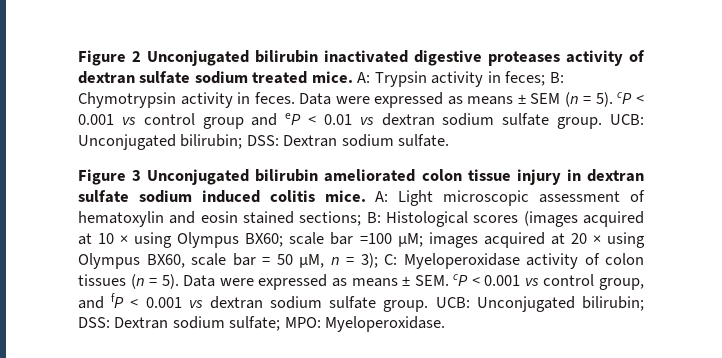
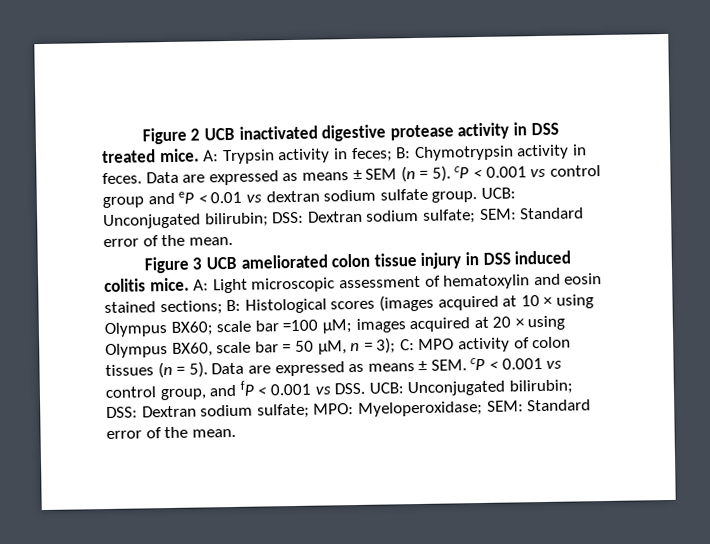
[147,50,645,66] [78,71,248,84] Unconjugated bilirubin inactivated digestive proteases activity of dextran sulfate sodium -> [203,122,559,142] UCB inactivated digestive protease activity in DSS
[335,96,370,104] were -> [182,174,206,183] are
[398,134,450,147] sulfate. -> [422,207,585,224] [103,234,233,248] sulfate; SEM: Standard error of the mean.
[147,169,319,185] Unconjugated bilirubin -> [205,256,237,270] UCB
[586,169,644,182] [78,190,192,203] dextran sulfate sodium -> [482,252,511,265] DSS
[403,253,520,269] Myeloperoxidase -> [418,338,455,350] MPO
[219,278,254,286] were -> [247,365,271,374] are
[209,296,429,312] dextran sodium sulfate group. -> [334,382,366,395] DSS.
[325,316,446,332] Myeloperoxidase. -> [357,399,592,417] [106,426,236,440] Myeloperoxidase; SEM: Standard error of the mean.

